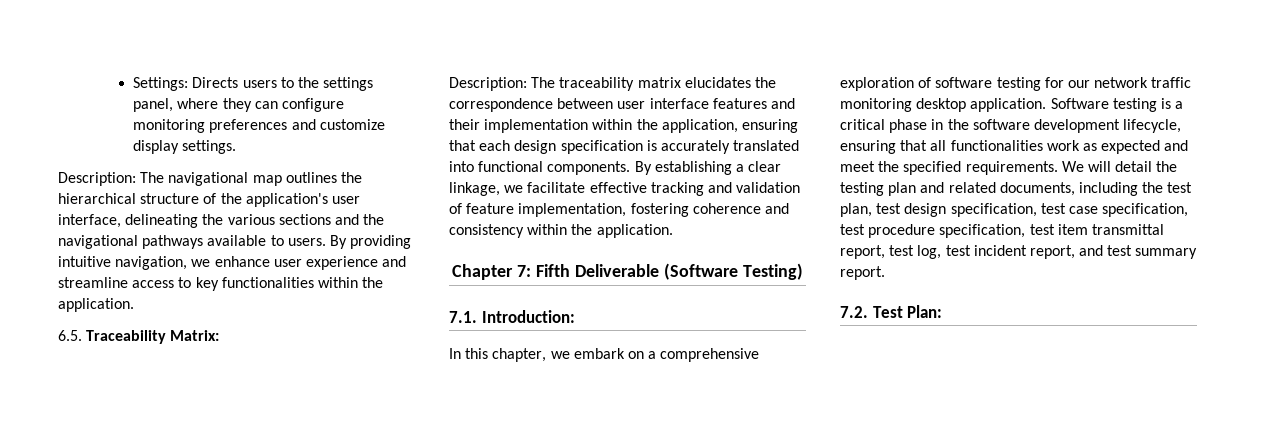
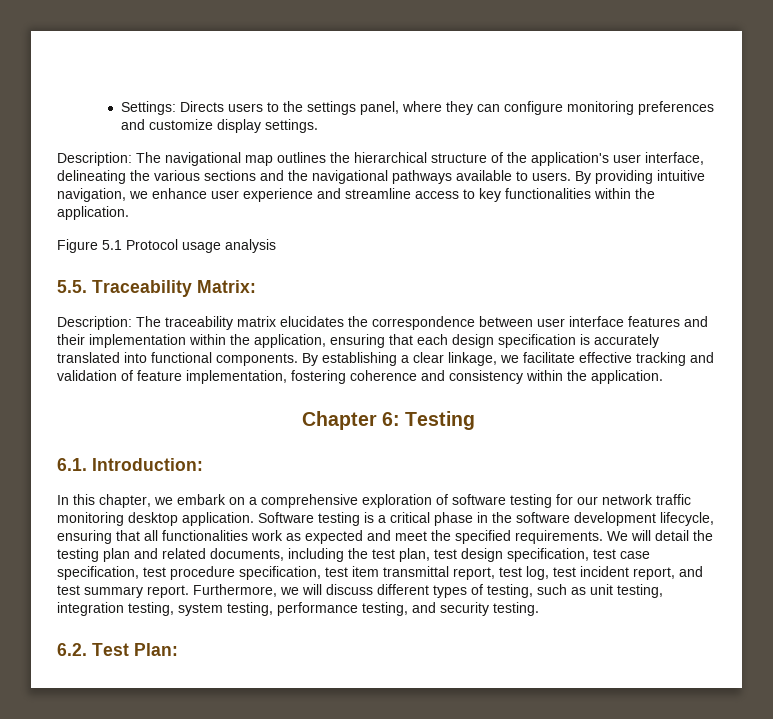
[58,330,82,341] 6.5. -> [57,239,276,253] [57,280,87,293] Figure 5.1 Protocol usage analysis // 5.5.
[517,263,803,280] [449,311,477,323] 7: Fifth Deliverable (Software Testing) // 7.1. -> [382,411,476,430] [57,458,87,471] 6: Testing // 6.1.
[840,306,868,318] // 7.2. -> [193,584,663,598] [57,602,539,616] [57,643,87,656] Furthermore, we will discuss different types of testing, such as unit testing, integration testing, system testing, performance testing, and security testing. // 6.2.

